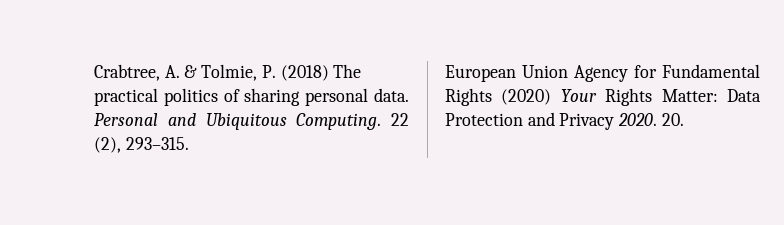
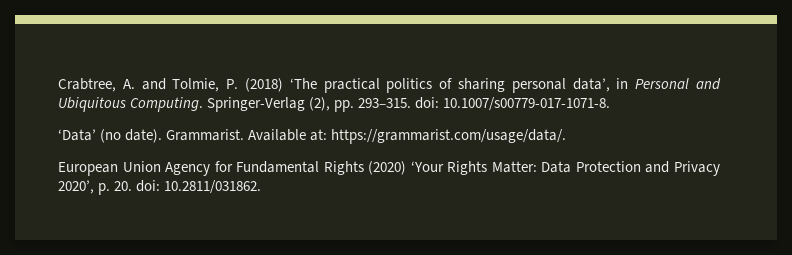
[184,65,198,78] & -> [141,78,166,90] and
[333,64,362,78] The -> [289,78,317,89] ‘The
[374,88,410,102] data. -> [572,78,629,92] data’, in
[391,113,409,126] [94,137,189,153] 22 (2), 293–315. -> [207,97,611,112] [58,129,567,144] Springer-Verlag (2), pp. 293–315. doi: 10.1007/s00779-017-1071-8. // ‘Data’ (no date). Grammarist. Available at: https://grammarist.com/usage/data/.
[560,89,597,102] Your -> [410,161,444,172] ‘Your
[618,113,684,126] 2020. 20. -> [58,180,262,195] 2020’, p. 20. doi: 10.2811/031862.

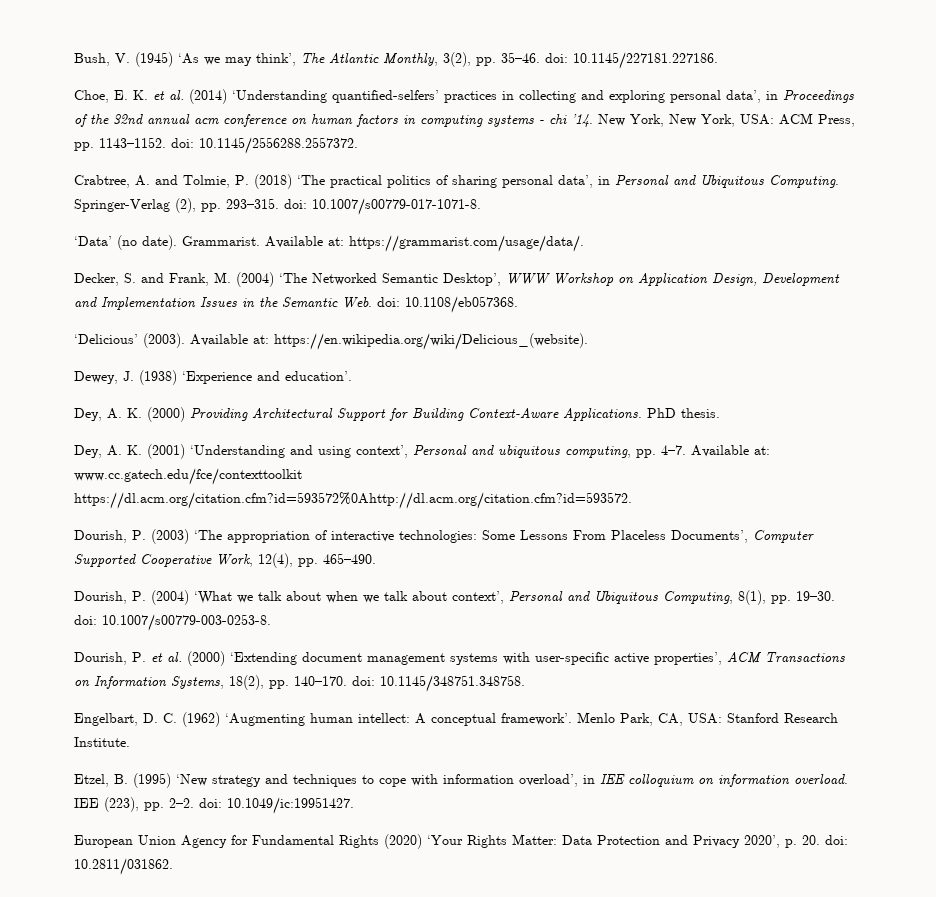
(58, 85) none -> [74,52,718,69] [74,89,854,104] [74,113,855,127] [74,137,358,154] Bush, V. (1945) ‘As we may think’, The Atlantic Monthly, 3(2), pp. 35–46. doi: 10.1145/227181.227186. // Choe, E. K. et al. (2014) ‘Understanding quantified-selfers’ practices in collecting and exploring personal data’, in Proceedings of the 32nd annual acm conference on human factors in computing systems - chi ’14. New York, New York, USA: ACM Press, pp. 1143–1152. doi: 10.1145/2556288.2557372. //
(567, 136) none -> [74,272,840,287] [74,296,518,313] [74,333,588,350] [74,370,352,385] [74,407,720,422] [74,444,770,459] [74,468,302,485] [74,492,632,509] [74,529,814,544] [74,553,376,568] [74,590,835,605] [74,614,271,631] [74,651,845,666] [74,675,525,692] [74,712,838,727] [74,737,130,747] [74,773,848,788] [74,797,354,814] // Decker, S. and Frank, M. (2004) ‘The Networked Semantic Desktop’, WWW Workshop on Application Design, Development and Implementation Issues in the Semantic Web. doi: 10.1108/eb057368. // ‘Delicious’ (2003). Available at: https://en.wikipedia.org/wiki/Delicious_(website). // Dewey, J. (1938) ‘Experience and education’. // Dey, A. K. (2000) Providing Architectural Support for Building Context-Aware Applications. PhD thesis. // Dey, A. K. (2001) ‘Understanding and using context’, Personal and ubiquitous computing, pp. 4–7. Available at: www.cc.gatech.edu/fce/contexttoolkit https://dl.acm.org/citation.cfm?id=593572%0Ahttp://dl.acm.org/citation.cfm?id=593572. // Dourish, P. (2003) ‘The appropriation of interactive technologies: Some Lessons From Placeless Documents’, Computer Supported Cooperative Work, 12(4), pp. 465–490. // Dourish, P. (2004) ‘What we talk about when we talk about context’, Personal and Ubiquitous Computing, 8(1), pp. 19–30. doi: 10.1007/s00779-003-0253-8. // Dourish, P. et al. (2000) ‘Extending document management systems with user-specific active properties’, ACM Transactions on Information Systems, 18(2), pp. 140–170. doi: 10.1145/348751.348758. // Engelbart, D. C. (1962) ‘Augmenting human intellect: A conceptual framework’. Menlo Park, CA, USA: Stanford Research Institute. // Etzel, B. (1995) ‘New strategy and techniques to cope with information overload’, in IEE colloquium on information overload. IEE (223), pp. 2–2. doi: 10.1049/ic:19951427.

